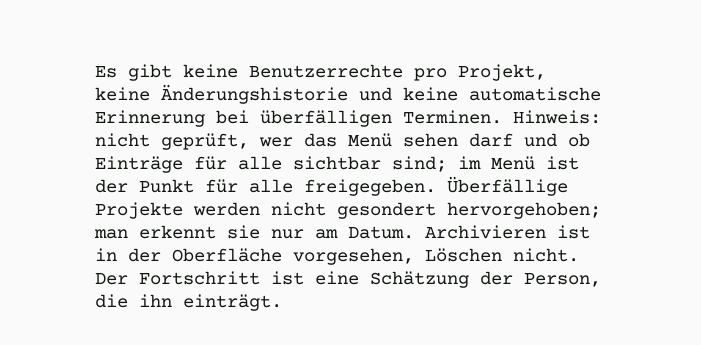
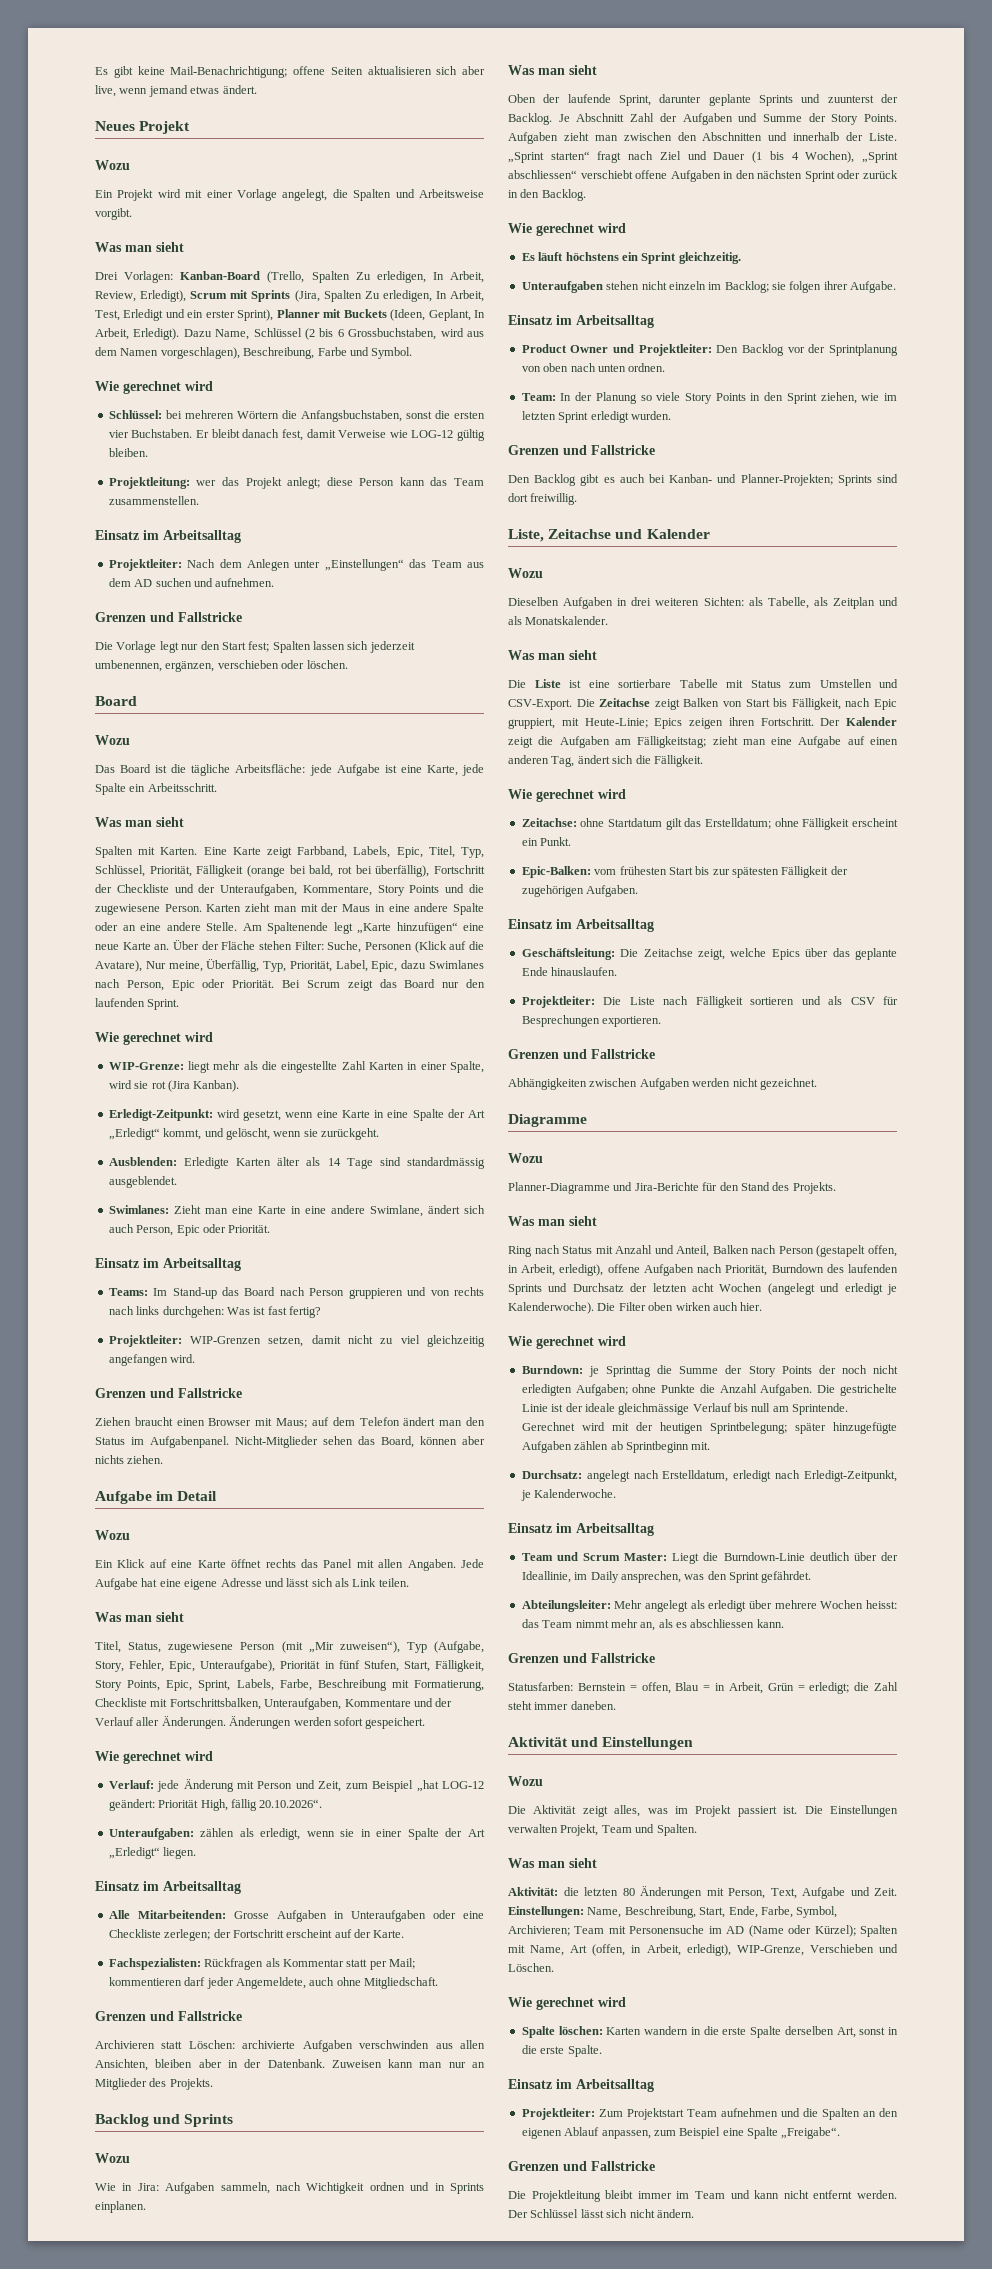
[249,64,546,81] [95,84,601,104] [95,110,601,127] [95,133,590,150] [95,156,579,173] [95,176,568,196] [95,202,601,219] [94,225,590,239] [95,248,579,265] [95,271,601,288] [95,294,282,311] Benutzerrechte pro Projekt, keine Änderungshistorie und keine automatische Erinnerung bei überfälligen Terminen. Hinweis: nicht geprüft, wer das Menü sehen darf und ob Einträge für alle sichtbar sind; im Menü ist der Punkt für alle freigegeben. Überfällige Projekte werden nicht gesondert hervorgehoben; man erkennt sie nur am Datum. Archivieren ist in der Oberfläche vorgesehen, Löschen nicht. Der Fortschritt ist eine Schätzung der Person, die ihn einträgt. -> [170,66,485,78] [95,85,257,97] [95,121,191,134] [95,160,130,170] [95,189,484,201] [95,208,132,220] [95,242,184,252] [95,271,484,283] [95,290,485,302] [95,309,485,321] [95,328,484,340] [95,347,413,359] [95,381,213,394] [108,410,485,422] [108,429,485,441] [108,448,148,457] [108,477,484,489] [108,496,199,505] [95,530,241,543] [108,559,484,571] [108,578,275,587] [95,612,242,622] [95,641,415,653] [95,660,348,672] [95,696,137,706] [95,735,130,745] [95,764,484,776] [95,783,217,795] [95,817,184,827] [95,846,484,858] [95,865,485,877] [95,884,484,896] [95,903,485,915] [95,922,484,934] [95,940,485,953] [95,959,484,972] [95,979,485,991] [95,998,180,1010] [95,1032,213,1045] [108,1061,484,1073] [108,1080,240,1092] [108,1109,486,1121] [108,1128,379,1140] [108,1157,485,1169] [108,1176,177,1188] [108,1205,485,1217] [108,1224,271,1236] [95,1258,241,1271] [108,1287,485,1299] [108,1306,321,1318] [108,1335,485,1347] [108,1354,196,1366] [95,1388,242,1398] [95,1417,485,1428] [95,1436,485,1448] [95,1455,164,1464] [95,1491,218,1504] [95,1530,130,1540] [95,1559,485,1571] [95,1578,409,1590] [95,1612,184,1622] [95,1641,484,1653] [95,1660,484,1672] [95,1679,484,1691] [95,1698,453,1710] [95,1716,426,1729] [95,1751,213,1764] [108,1779,485,1792] [108,1799,323,1811] [108,1828,485,1840] [108,1847,197,1859] [95,1881,241,1894] [108,1910,484,1922] [108,1929,405,1941] [108,1958,415,1970] [108,1977,438,1989] [95,2011,242,2021] [95,2040,485,2052] [95,2059,486,2071] [95,2078,213,2090] [95,2114,234,2127] [95,2153,130,2163] [95,2182,484,2194] [95,2201,146,2213] [508,65,597,75] [508,94,898,106] [508,113,897,125] [508,132,897,144] [508,151,898,163] [508,170,898,182] [508,189,586,201] [508,223,626,236] [521,252,741,264] [521,281,897,293] [508,315,654,328] [521,344,898,356] [521,363,666,372] [521,392,897,404] [521,411,671,423] [508,445,655,455] [508,474,898,486] [508,493,578,505] [508,529,710,542] [508,568,543,578] [508,597,898,609] [508,616,609,625] [508,650,597,660] [508,679,898,688] [508,698,897,710] [508,717,897,729] [508,736,898,748] [508,755,703,767] [508,789,626,802] [521,818,898,830] [521,837,572,846] [521,866,848,878] [521,885,639,897] [508,919,654,932] [521,948,897,960] [521,967,618,976] [521,996,898,1008] [521,1015,662,1027] [508,1049,655,1059] [508,1078,817,1090] [508,1114,587,1127] [508,1153,543,1163] [508,1182,836,1194] [508,1216,597,1226] [508,1245,897,1257] [508,1264,898,1276] [508,1283,897,1295] [508,1302,763,1314] [508,1336,626,1349] [521,1365,898,1377] [521,1384,897,1396] [521,1403,849,1415] [521,1422,897,1434] [521,1441,711,1453] [521,1470,897,1482] [520,1489,617,1501] [508,1523,654,1536] [521,1552,898,1564] [521,1571,812,1583] [521,1600,897,1612] [521,1619,784,1631] [508,1653,655,1663] [508,1682,898,1694] [508,1701,616,1710] [508,1737,694,1750] [508,1776,543,1786] [508,1805,898,1817] [508,1824,697,1836] [508,1858,597,1868] [508,1886,897,1899] [508,1906,838,1918] [508,1925,898,1937] [508,1944,898,1956] [508,1963,554,1972] [508,1997,626,2010] [521,2026,898,2038] [521,2045,602,2057] [508,2079,654,2092] [521,2108,898,2120] [521,2127,841,2139] [508,2161,655,2171] [508,2190,897,2202] [508,2209,694,2218] Mail-Benachrichtigung; offene Seiten aktualisieren sich aber live, wenn jemand etwas ändert. // Neues Projekt // Wozu // Ein Projekt wird mit einer Vorlage angelegt, die Spalten und Arbeitsweise vorgibt. // Was man sieht // Drei Vorlagen: Kanban-Board (Trello, Spalten Zu erledigen, In Arbeit, Review, Erledigt), Scrum mit Sprints (Jira, Spalten Zu erledigen, In Arbeit, Test, Erledigt und ein erster Sprint), Planner mit Buckets (Ideen, Geplant, In Arbeit, Erledigt). Dazu Name, Schlüssel (2 bis 6 Grossbuchstaben, wird aus dem Namen vorgeschlagen), Beschreibung, Farbe und Symbol. // Wie gerechnet wird // Schlüssel: bei mehreren Wörtern die Anfangsbuchstaben, sonst die ersten vier Buchstaben. Er bleibt danach fest, damit Verweise wie LOG-12 gültig bleiben. // Projektleitung: wer das Projekt anlegt; diese Person kann das Team zusammenstellen. // Einsatz im Arbeitsalltag // Projektleiter: Nach dem Anlegen unter „Einstellungen“ das Team aus dem AD suchen und aufnehmen. // Grenzen und Fallstricke // Die Vorlage legt nur den Start fest; Spalten lassen sich jederzeit umbenennen, ergänzen, verschieben oder löschen. // Board // Wozu // Das Board ist die tägliche Arbeitsfläche: jede Aufgabe ist eine Karte, jede Spalte ein Arbeitsschritt. // Was man sieht // Spalten mit Karten. Eine Karte zeigt Farbband, Labels, Epic, Titel, Typ, Schlüssel, Priorität, Fälligkeit (orange bei bald, rot bei überfällig), Fortschritt der Checkliste und der Unteraufgaben, Kommentare, Story Points und die zugewiesene Person. Karten zieht man mit der Maus in eine andere Spalte oder an eine andere Stelle. Am Spaltenende legt „Karte hinzufügen“ eine neue Karte an. Über der Fläche stehen Filter: Suche, Personen (Klick auf die Avatare), Nur meine, Überfällig, Typ, Priorität, Label, Epic, dazu Swimlanes nach Person, Epic oder Priorität. Bei Scrum zeigt das Board nur den laufenden Sprint. // Wie gerechnet wird // WIP-Grenze: liegt mehr als die eingestellte Zahl Karten in einer Spalte, wird sie rot (Jira Kanban). // Erledigt-Zeitpunkt: wird gesetzt, wenn eine Karte in eine Spalte der Art „Erledigt“ kommt, und gelöscht, wenn sie zurückgeht. // Ausblenden: Erledigte Karten älter als 14 Tage sind standardmässig ausgeblendet. // Swimlanes: Zieht man eine Karte in eine andere Swimlane, ändert sich auch Person, Epic oder Priorität. // Einsatz im Arbeitsalltag // Teams: Im Stand-up das Board nach Person gruppieren und von rechts nach links durchgehen: Was ist fast fertig? // Projektleiter: WIP-Grenzen setzen, damit nicht zu viel gleichzeitig angefangen wird. // Grenzen und Fallstricke // Ziehen braucht einen Browser mit Maus; auf dem Telefon ändert man den Status im Aufgabenpanel. Nicht-Mitglieder sehen das Board, können aber nichts ziehen. // Aufgabe im Detail // Wozu // Ein Klick auf eine Karte öffnet rechts das Panel mit allen Angaben. Jede Aufgabe hat eine eigene Adresse und lässt sich als Link teilen. // Was man sieht // Titel, Status, zugewiesene Person (mit „Mir zuweisen“), Typ (Aufgabe, Story, Fehler, Epic, Unteraufgabe), Priorität in fünf Stufen, Start, Fälligkeit, Story Points, Epic, Sprint, Labels, Farbe, Beschreibung mit Formatierung, Checkliste mit Fortschrittsbalken, Unteraufgaben, Kommentare und der Verlauf aller Änderungen. Änderungen werden sofort gespeichert. // Wie gerechnet wird // Verlauf: jede Änderung mit Person und Zeit, zum Beispiel „hat LOG-12 geändert: Priorität High, fällig 20.10.2026“. // Unteraufgaben: zählen als erledigt, wenn sie in einer Spalte der Art „Erledigt“ liegen. // Einsatz im Arbeitsalltag // Alle Mitarbeitenden: Grosse Aufgaben in Unteraufgaben oder eine Checkliste zerlegen; der Fortschritt erscheint auf der Karte. // Fachspezialisten: Rückfragen als Kommentar statt per Mail; kommentieren darf jeder Angemeldete, auch ohne Mitgliedschaft. // Grenzen und Fallstricke // Archivieren statt Löschen: archivierte Aufgaben verschwinden aus allen Ansichten, bleiben aber in der Datenbank. Zuweisen kann man nur an Mitglieder des Projekts. // Backlog und Sprints // Wozu // Wie in Jira: Aufgaben sammeln, nach Wichtigkeit ordnen und in Sprints einplanen. // Was man sieht // Oben der laufende Sprint, darunter geplante Sprints und zuunterst der Backlog. Je Abschnitt Zahl der Aufgaben und Summe der Story Points. Aufgaben zieht man zwischen den Abschnitten und innerhalb der Liste. „Sprint starten“ fragt nach Ziel und Dauer (1 bis 4 Wochen), „Sprint abschliessen“ verschiebt offene Aufgaben in den nächsten Sprint oder zurück in den Backlog. // Wie gerechnet wird // Es läuft höchstens ein Sprint gleichzeitig. // Unteraufgaben stehen nicht einzeln im Backlog; sie folgen ihrer Aufgabe. // Einsatz im Arbeitsalltag // Product Owner und Projektleiter: Den Backlog vor der Sprintplanung von oben nach unten ordnen. // Team: In der Planung so viele Story Points in den Sprint ziehen, wie im letzten Sprint erledigt wurden. // Grenzen und Fallstricke // Den Backlog gibt es auch bei Kanban- und Planner-Projekten; Sprints sind dort freiwillig. // Liste, Zeitachse und Kalender // Wozu // Dieselben Aufgaben in drei weiteren Sichten: als Tabelle, als Zeitplan und als Monatskalender. // Was man sieht // Die Liste ist eine sortierbare Tabelle mit Status zum Umstellen und CSV-Export. Die Zeitachse zeigt Balken von Start bis Fälligkeit, nach Epic gruppiert, mit Heute-Linie; Epics zeigen ihren Fortschritt. Der Kalender zeigt die Aufgaben am Fälligkeitstag; zieht man eine Aufgabe auf einen anderen Tag, ändert sich die Fälligkeit. // Wie gerechnet wird // Zeitachse: ohne Startdatum gilt das Erstelldatum; ohne Fälligkeit erscheint ein Punkt. // Epic-Balken: vom frühesten Start bis zur spätesten Fälligkeit der zugehörigen Aufgaben. // Einsatz im Arbeitsalltag // Geschäftsleitung: Die Zeitachse zeigt, welche Epics über das geplante Ende hinauslaufen. // Projektleiter: Die Liste nach Fälligkeit sortieren und als CSV für Besprechungen exportieren. // Grenzen und Fallstricke // Abhängigkeiten zwischen Aufgaben werden nicht gezeichnet. // Diagramme // Wozu // Planner-Diagramme und Jira-Berichte für den Stand des Projekts. // Was man sieht // Ring nach Status mit Anzahl und Anteil, Balken nach Person (gestapelt offen, in Arbeit, erledigt), offene Aufgaben nach Priorität, Burndown des laufenden Sprints und Durchsatz der letzten acht Wochen (angelegt und erledigt je Kalenderwoche). Die Filter oben wirken auch hier. // Wie gerechnet wird // Burndown: je Sprinttag die Summe der Story Points der noch nicht erledigten Aufgaben; ohne Punkte die Anzahl Aufgaben. Die gestrichelte Linie ist der ideale gleichmässige Verlauf bis null am Sprintende. Gerechnet wird mit der heutigen Sprintbelegung; später hinzugefügte Aufgaben zählen ab Sprintbeginn mit. // Durchsatz: angelegt nach Erstelldatum, erledigt nach Erledigt-Zeitpunkt, je Kalenderwoche. // Einsatz im Arbeitsalltag // Team und Scrum Master: Liegt die Burndown-Linie deutlich über der Ideallinie, im Daily ansprechen, was den Sprint gefährdet. // Abteilungsleiter: Mehr angelegt als erledigt über mehrere Wochen heisst: das Team nimmt mehr an, als es abschliessen kann. // Grenzen und Fallstricke // Statusfarben: Bernstein = offen, Blau = in Arbeit, Grün = erledigt; die Zahl steht immer daneben. // Aktivität und Einstellungen // Wozu // Die Aktivität zeigt alles, was im Projekt passiert ist. Die Einstellungen verwalten Projekt, Team und Spalten. // Was man sieht // Aktivität: die letzten 80 Änderungen mit Person, Text, Aufgabe und Zeit. Einstellungen: Name, Beschreibung, Start, Ende, Farbe, Symbol, Archivieren; Team mit Personensuche im AD (Name oder Kürzel); Spalten mit Name, Art (offen, in Arbeit, erledigt), WIP-Grenze, Verschieben und Löschen. // Wie gerechnet wird // Spalte löschen: Karten wandern in die erste Spalte derselben Art, sonst in die erste Spalte. // Einsatz im Arbeitsalltag // Projektleiter: Zum Projektstart Team aufnehmen und die Spalten an den eigenen Ablauf anpassen, zum Beispiel eine Spalte „Freigabe“. // Grenzen und Fallstricke // Die Projektleitung bleibt immer im Team und kann nicht entfernt werden. Der Schlüssel lässt sich nicht ändern.

